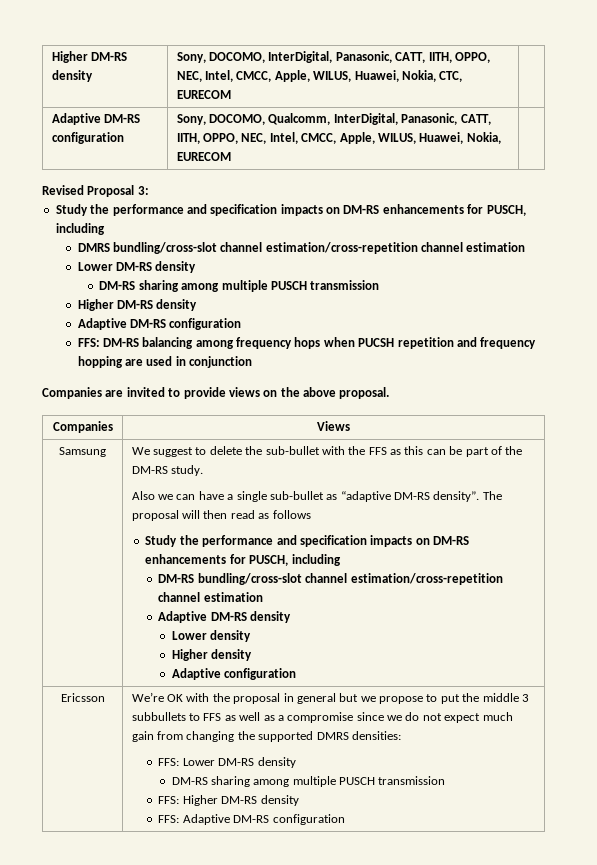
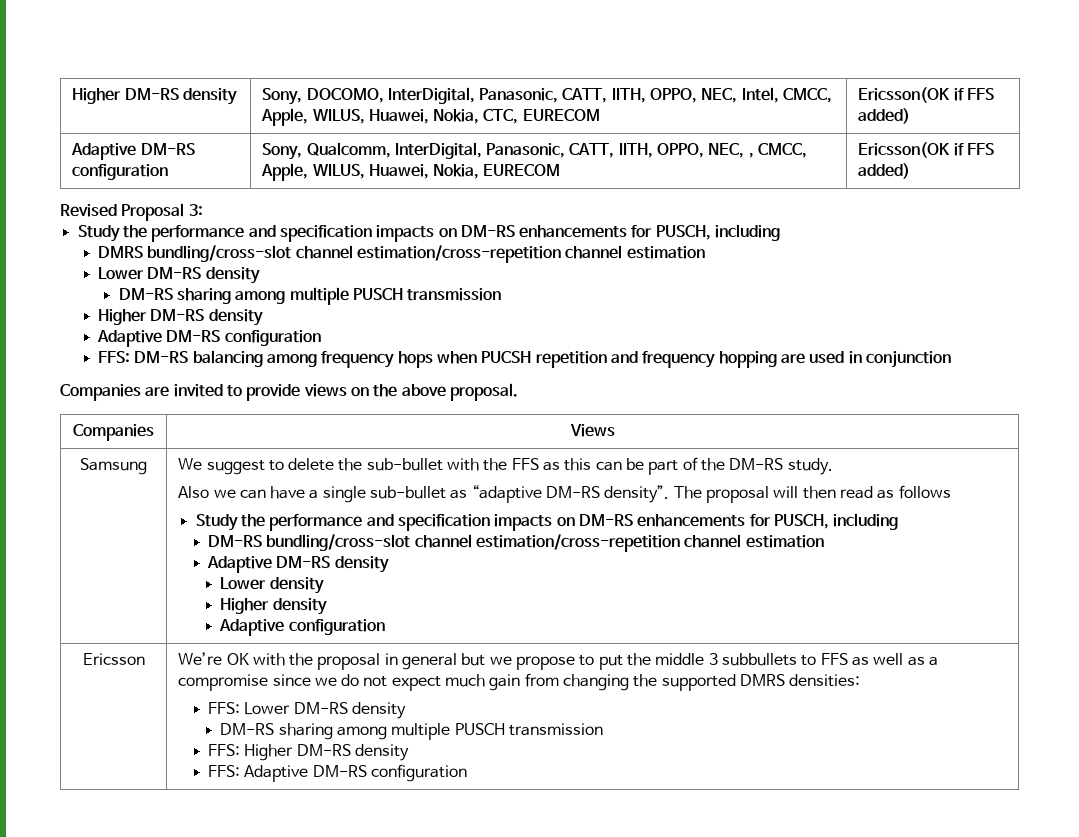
(231, 94) none -> [858,87,994,103] [858,108,911,124] Ericsson(OK if FFS added)
[209,114,266,125] DOCOMO, -> (303, 151) none
[269,132,298,144] Intel, -> [748,153,754,158] ,
(231, 156) none -> [858,142,994,158] [858,163,911,179] Ericsson(OK if FFS added)

